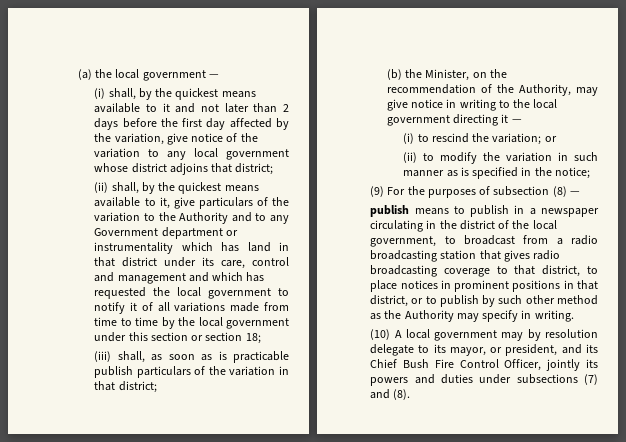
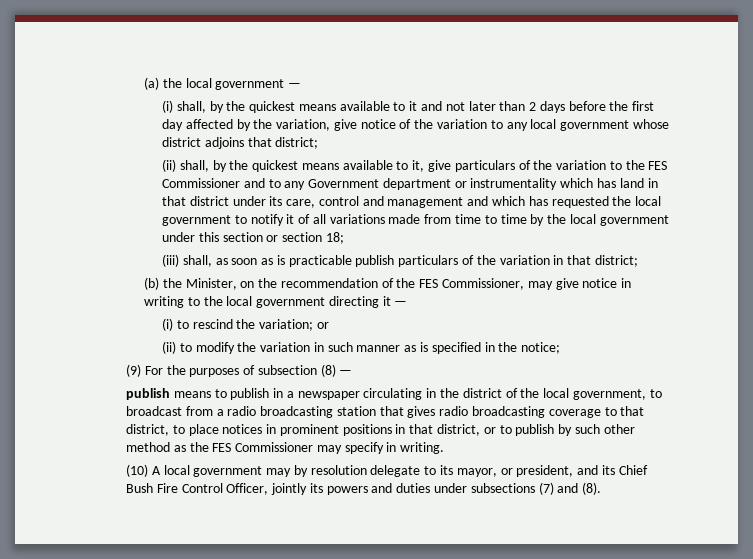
[179,212,229,224] Authority -> [648,161,668,170] [161,178,240,188] FES Commissioner
[518,84,571,96] Authority, -> [419,278,525,290] FES Commissioner,
[404,310,454,322] Authority -> [212,442,314,452] FES Commissioner

